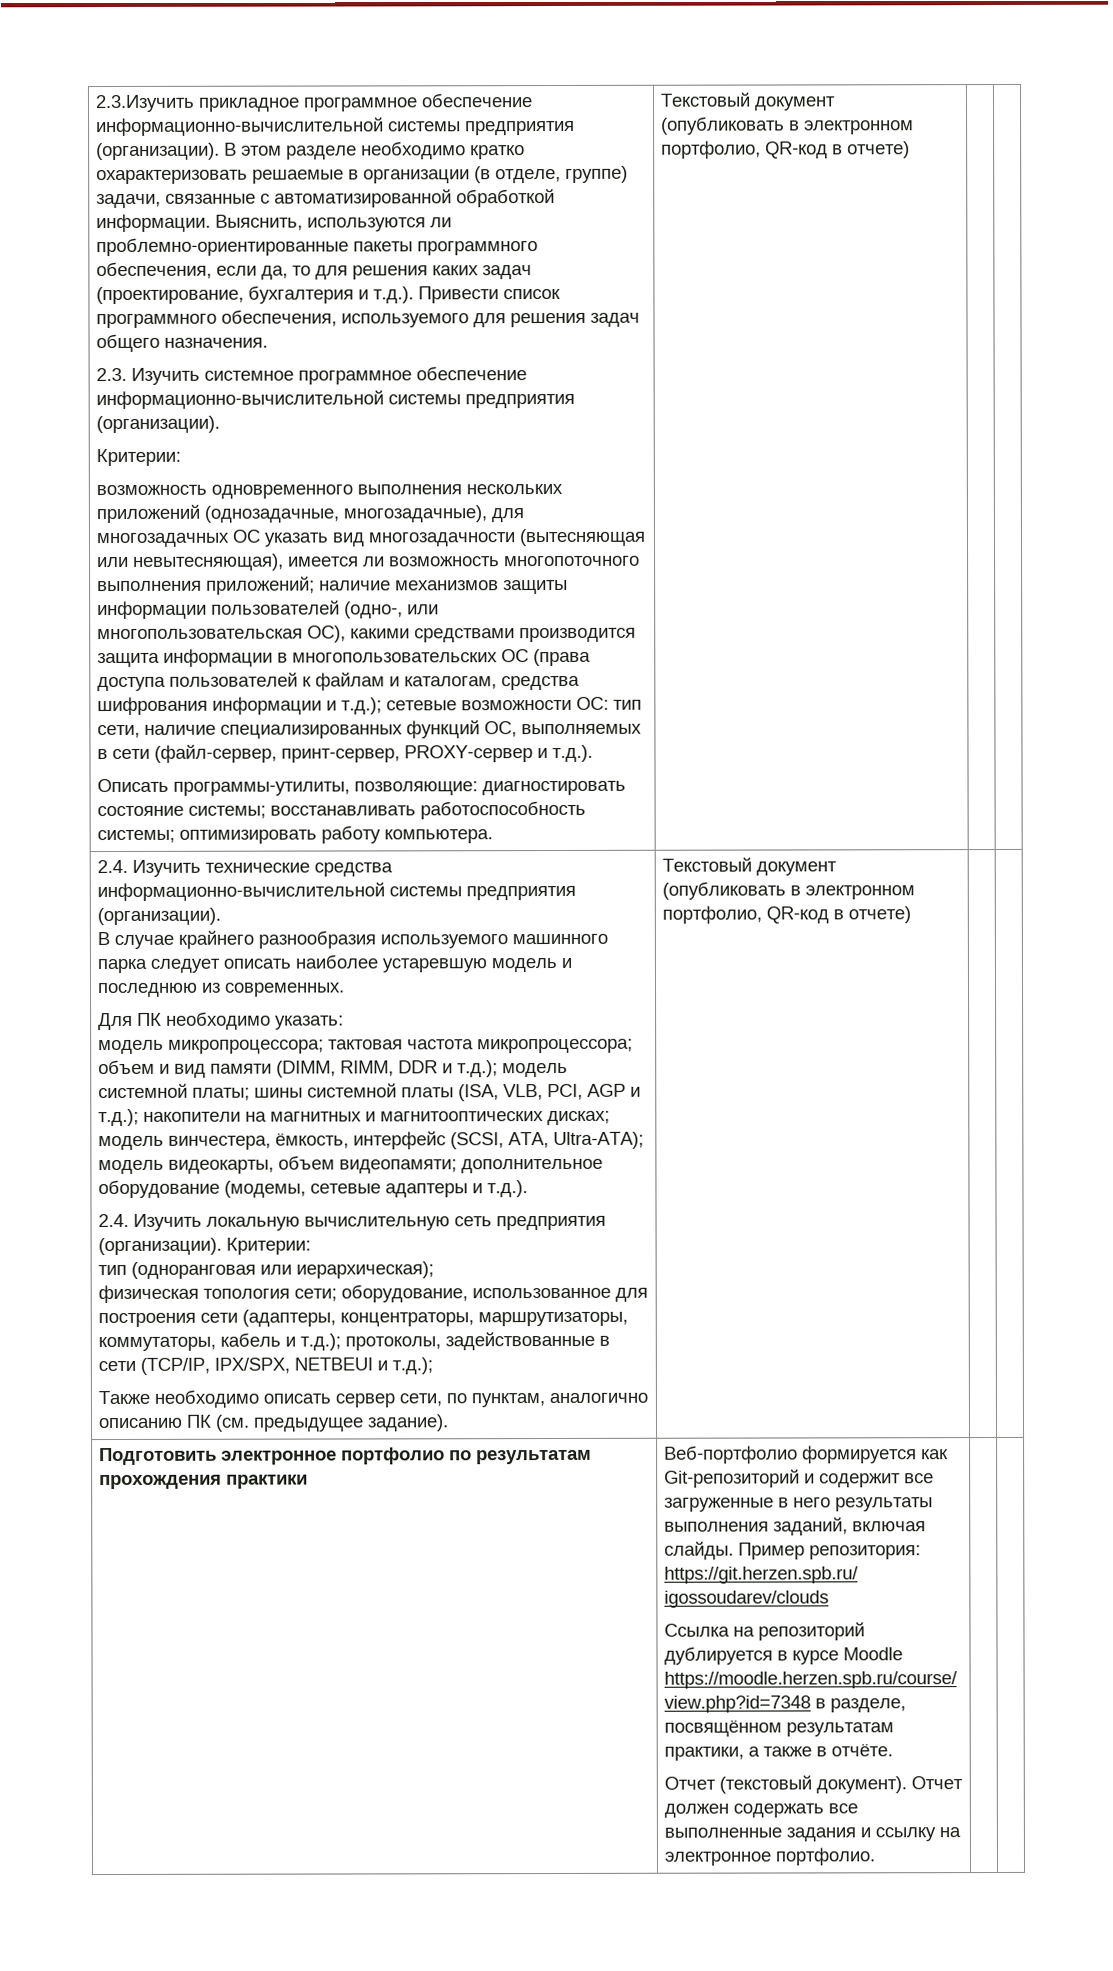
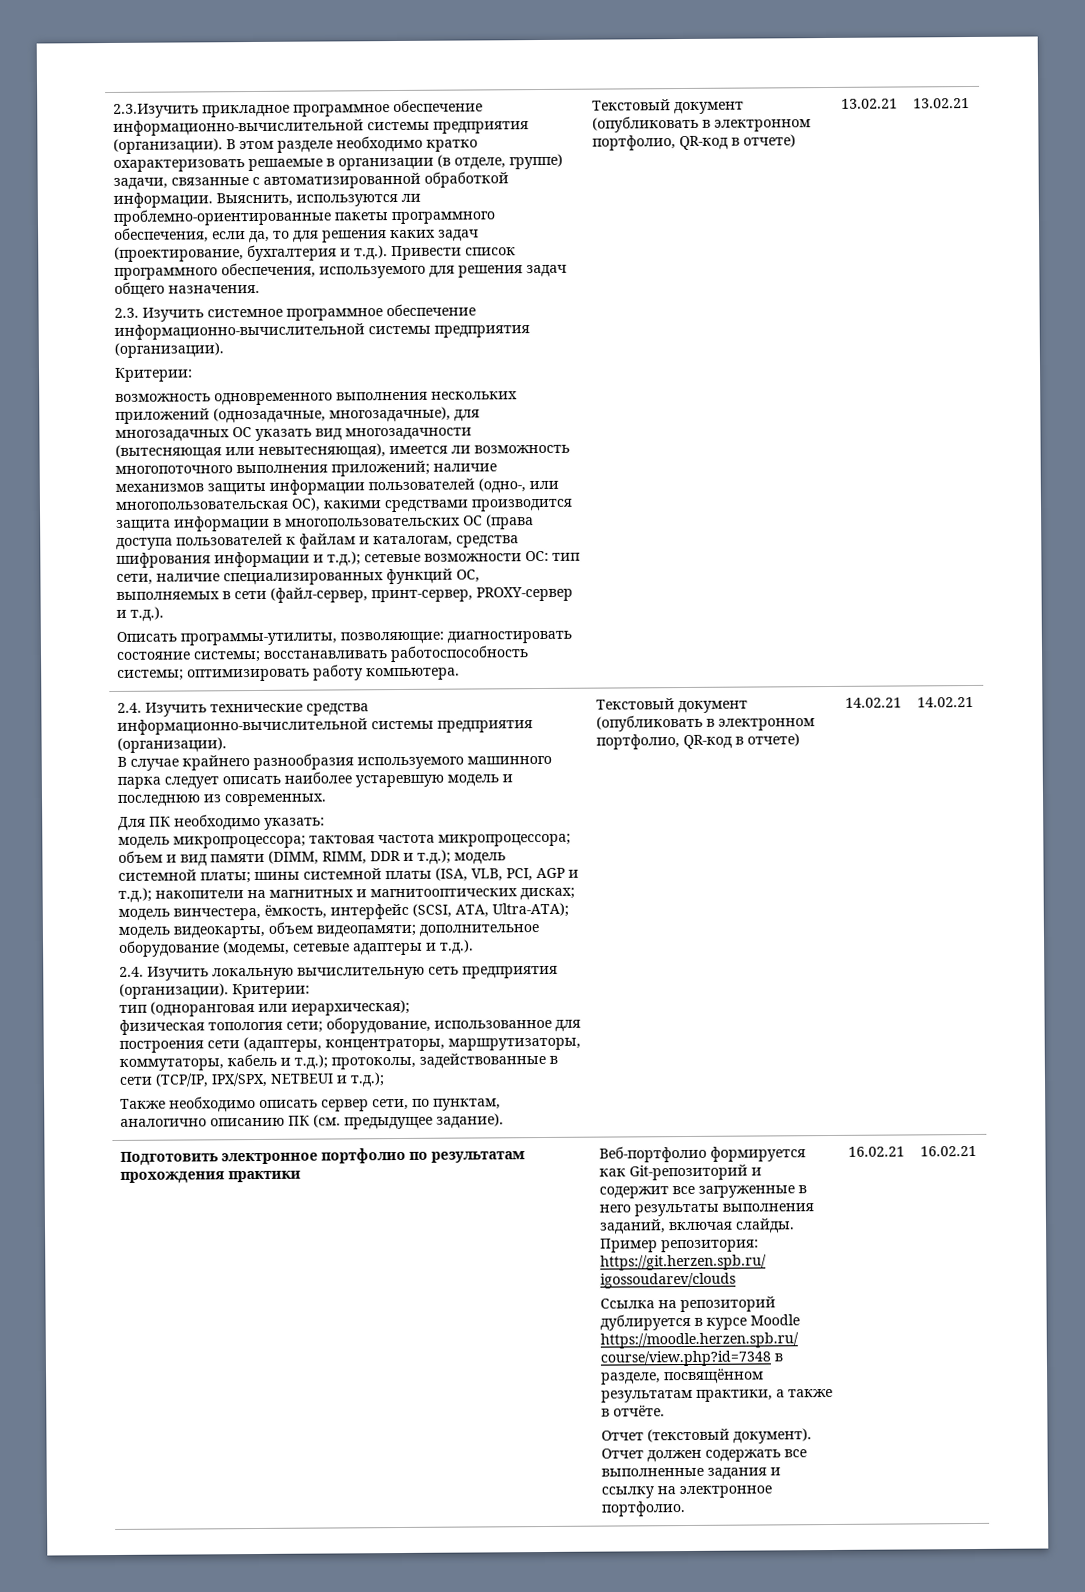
(911, 150) | -> [840,98,898,109] [912,98,970,109] 13.02.21 | 13.02.21
(912, 915) | -> [844,697,902,708] [916,696,974,708] 14.02.21 | 14.02.21
(876, 1856) | -> [847,1146,905,1157] [919,1145,977,1157] 16.02.21 | 16.02.21

